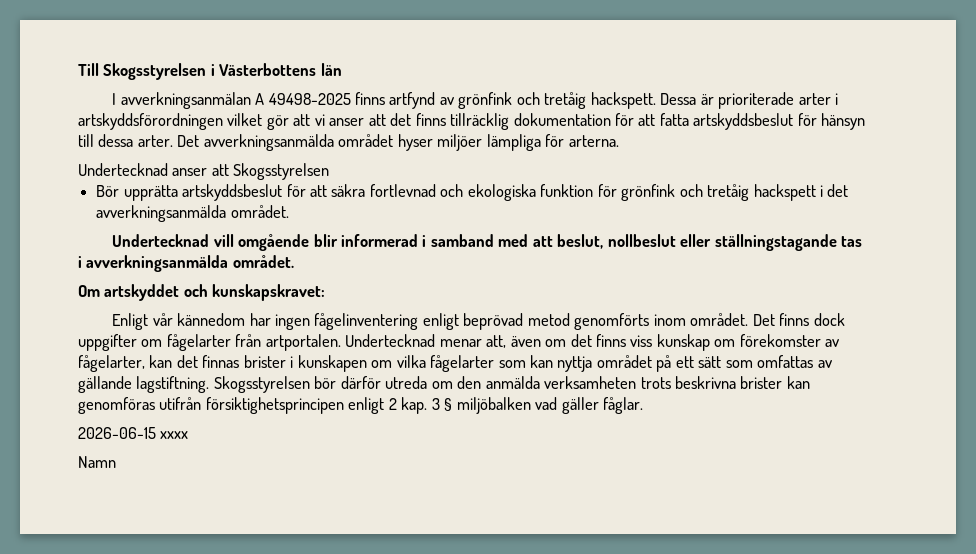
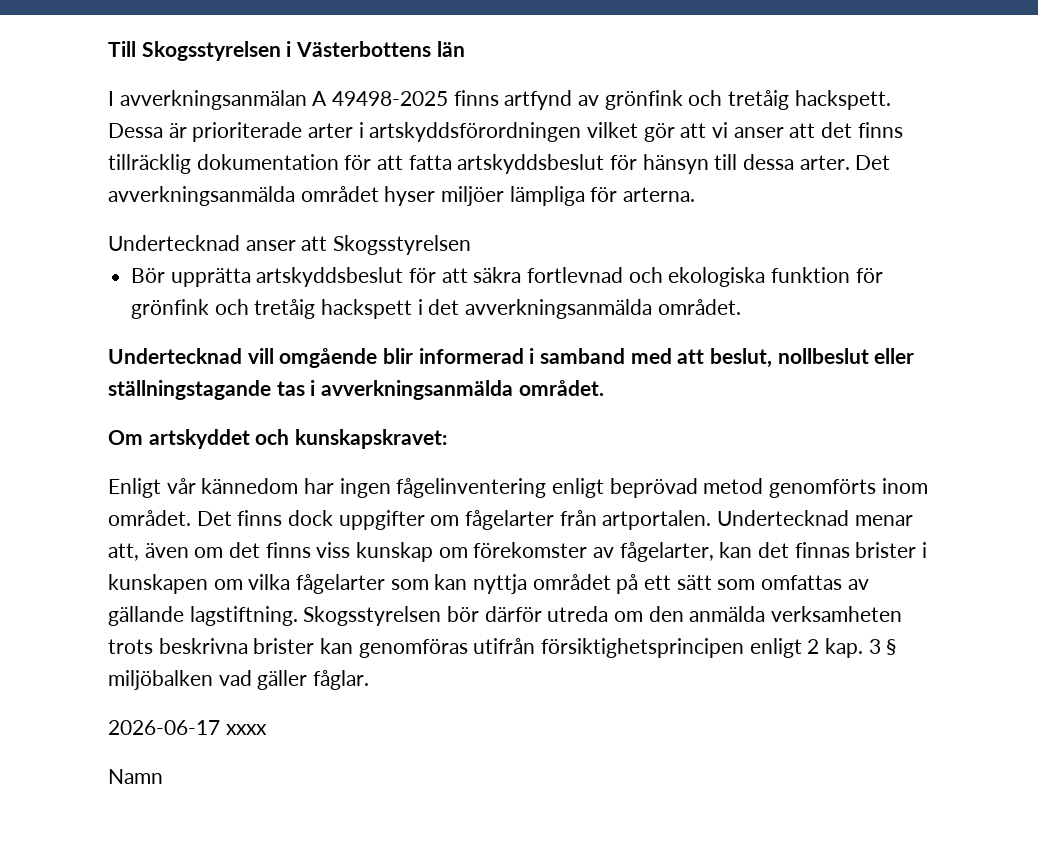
[78,427,156,439] 2026-06-15 -> [108,720,220,735] 2026-06-17

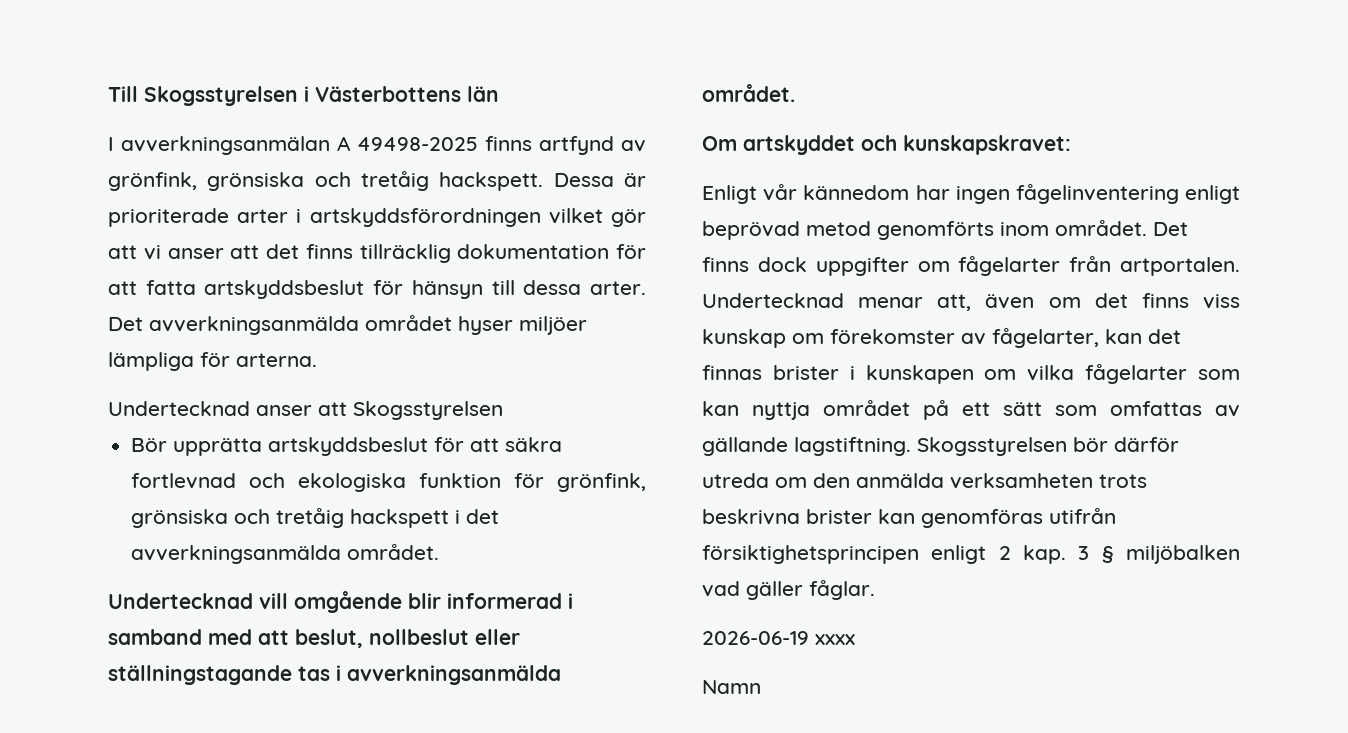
[604,90,683,110] grönfink -> [108,172,305,191] grönfink, grönsiska
[131,299,210,319] grönfink -> [557,473,646,492] [131,509,229,528] grönfink, grönsiska
[108,720,220,735] 2026-06-17 -> [702,631,809,645] 2026-06-19

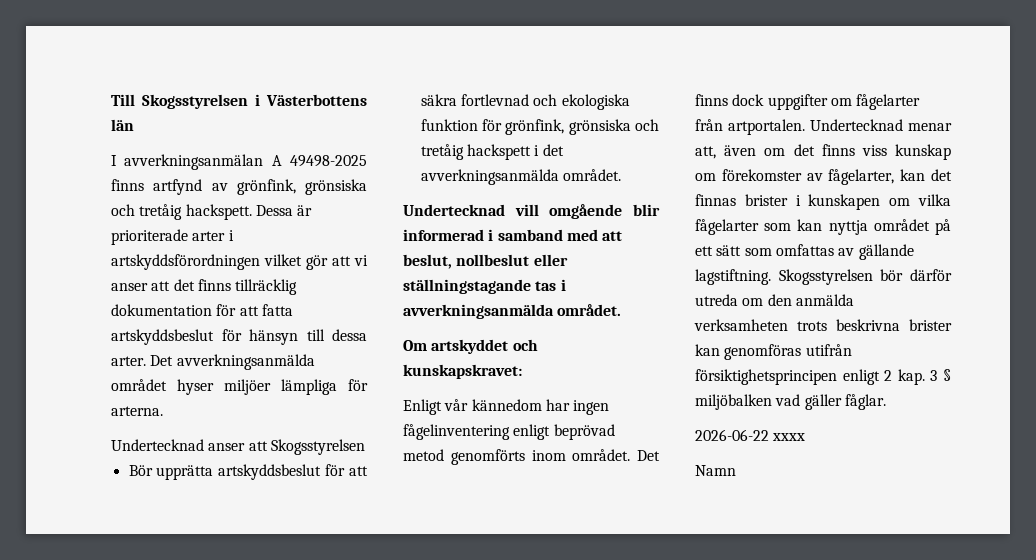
[702,631,809,645] 2026-06-19 -> [695,429,769,441] 2026-06-22

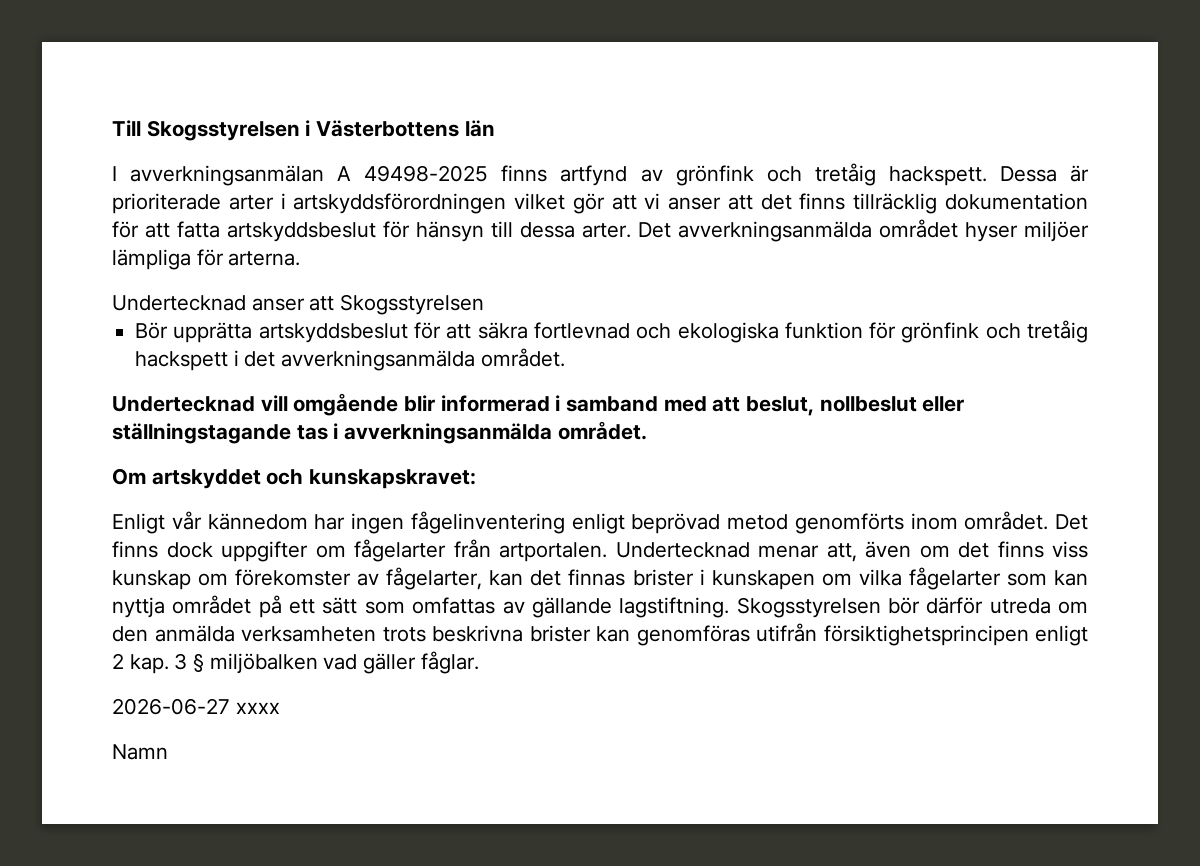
[236,179,367,195] grönfink, grönsiska -> [675,165,754,186] grönfink
[505,119,631,135] grönfink, grönsiska -> [901,322,980,343] grönfink
[695,429,769,441] 2026-06-22 -> [112,698,230,715] 2026-06-27

